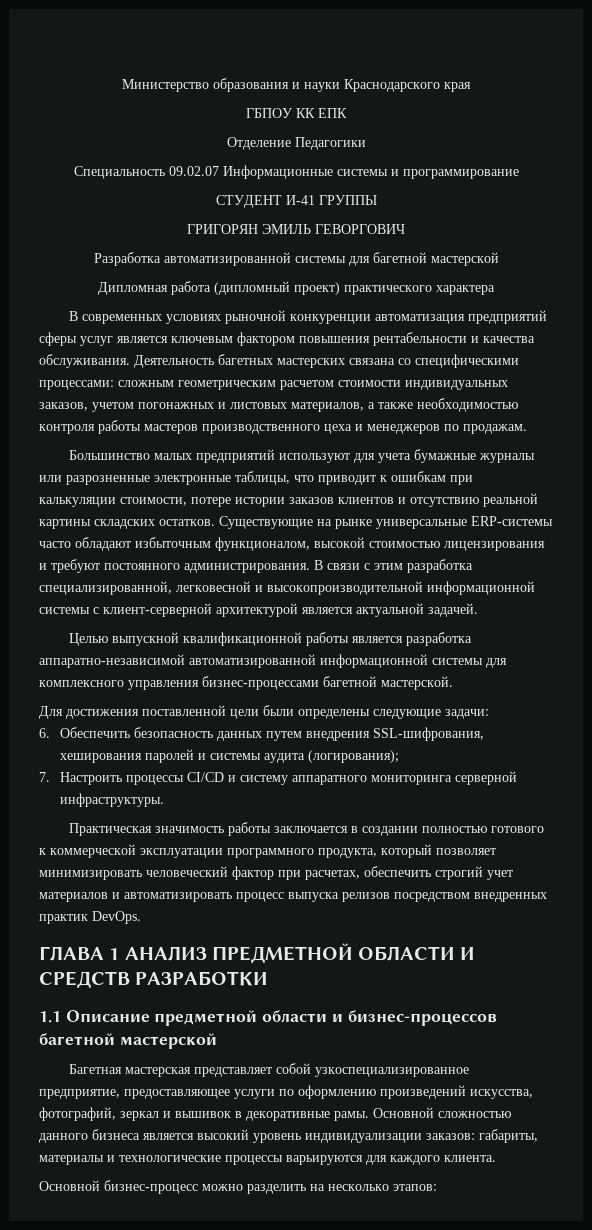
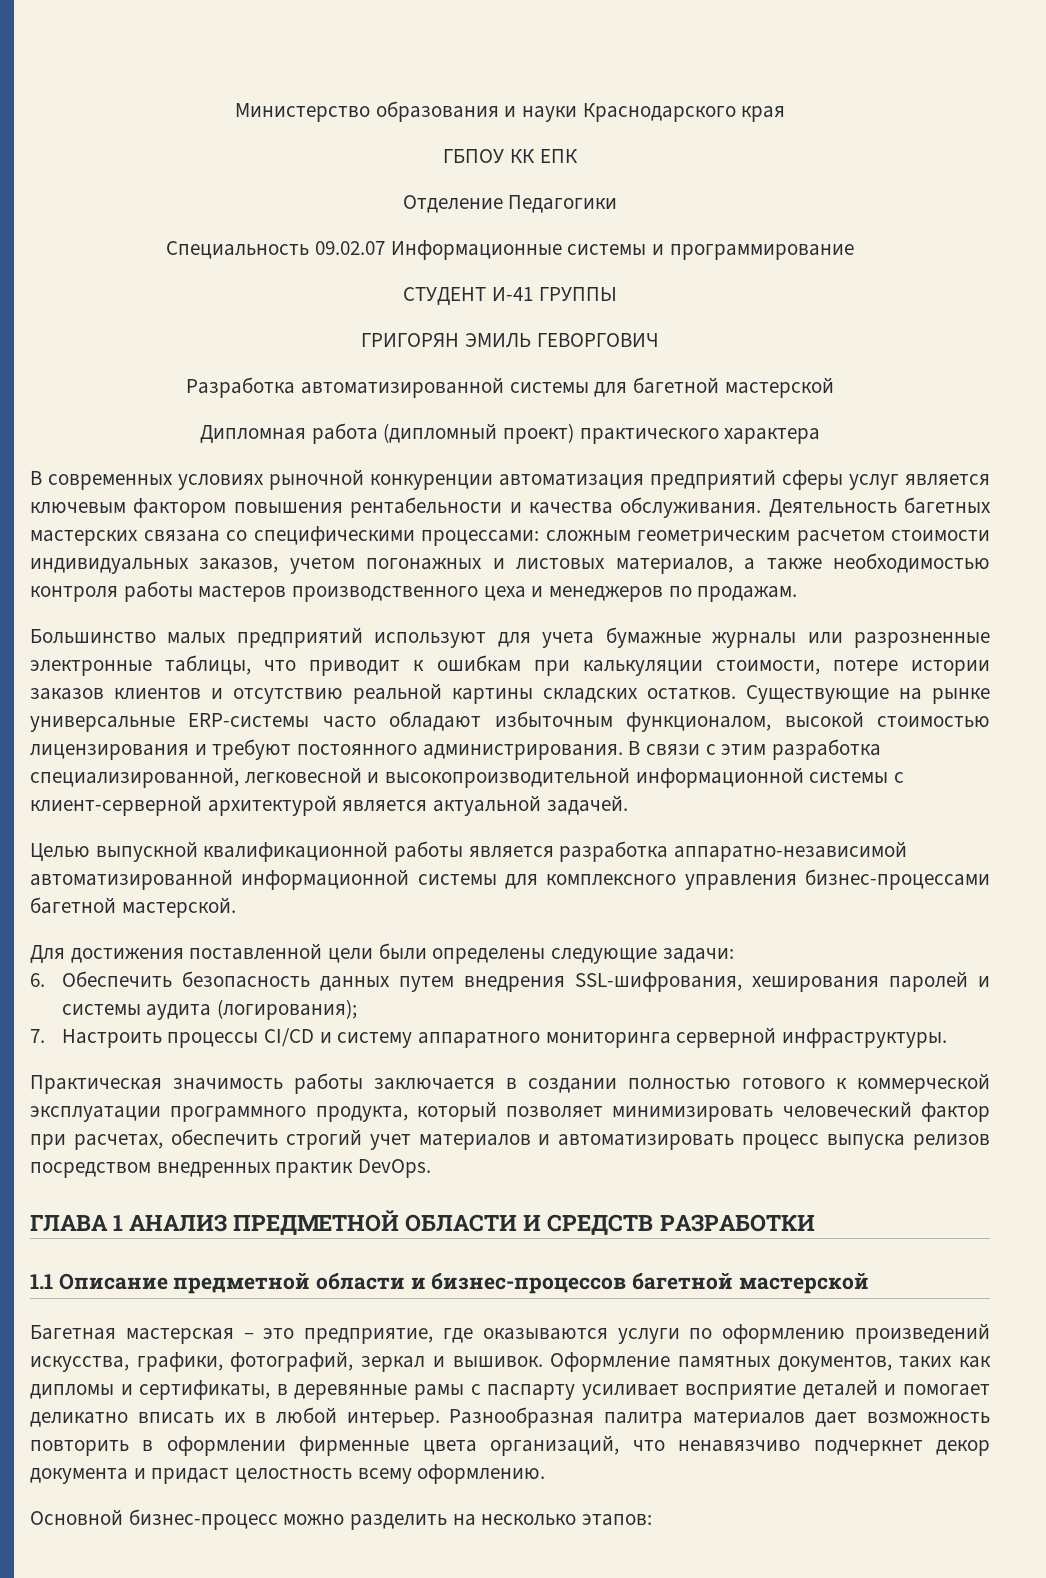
[193,1063,469,1077] [39,1089,230,1099] представляет собой узкоспециализированное предприятие, предоставляющее -> [243,1328,608,1344] – это предприятие, где оказываются
(533, 1094) none -> [136,1352,223,1372] графики,
[175,1107,511,1121] [39,1129,538,1143] [39,1155,496,1165] вышивок в декоративные рамы. Основной сложностью данного бизнеса является высокий уровень индивидуализации заказов: габариты, материалы и технологические процессы варьируются для каждого клиента. -> [452,1352,992,1372] [30,1379,991,1400] [30,1407,990,1428] [30,1435,990,1456] [30,1464,546,1484] вышивок. Оформление памятных документов, таких как дипломы и сертификаты, в деревянные рамы с паспарту усиливает восприятие деталей и помогает деликатно вписать их в любой интерьер. Разнообразная палитра материалов дает возможность повторить в оформлении фирменные цвета организаций, что ненавязчиво подчеркнет декор документа и придаст целостность всему оформлению.

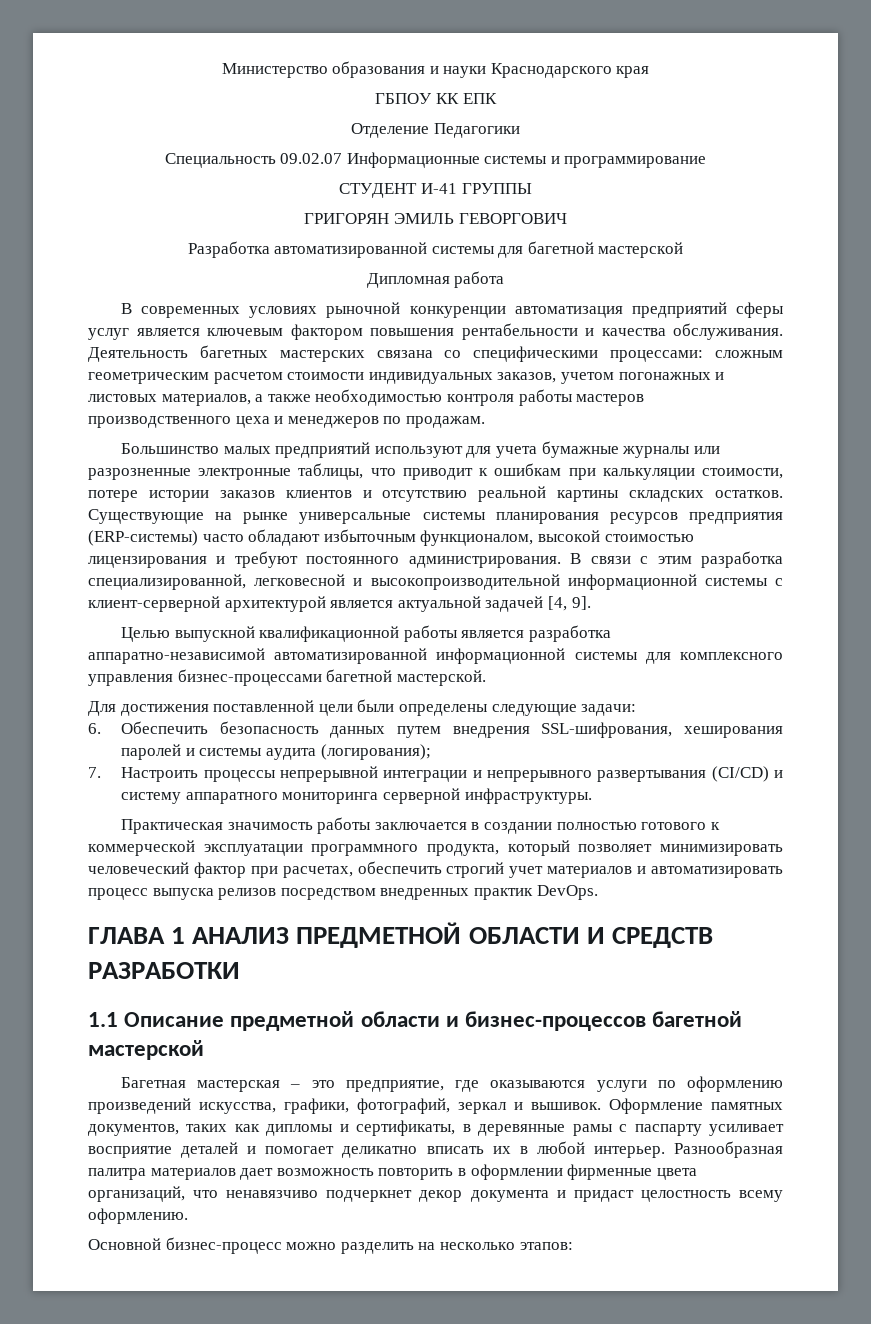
[383,423,821,444] (дипломный проект) практического характера -> (505, 279) none
[188,713,310,727] ERP-системы -> [422,512,783,524] [88,530,198,546] системы планирования ресурсов предприятия (ERP-системы)
[546,795,628,815] задачей. -> [485,596,591,612] задачей [4, 9].
[263,1028,314,1047] CI/CD -> [279,766,769,782] непрерывной интеграции и непрерывного развертывания (CI/CD)

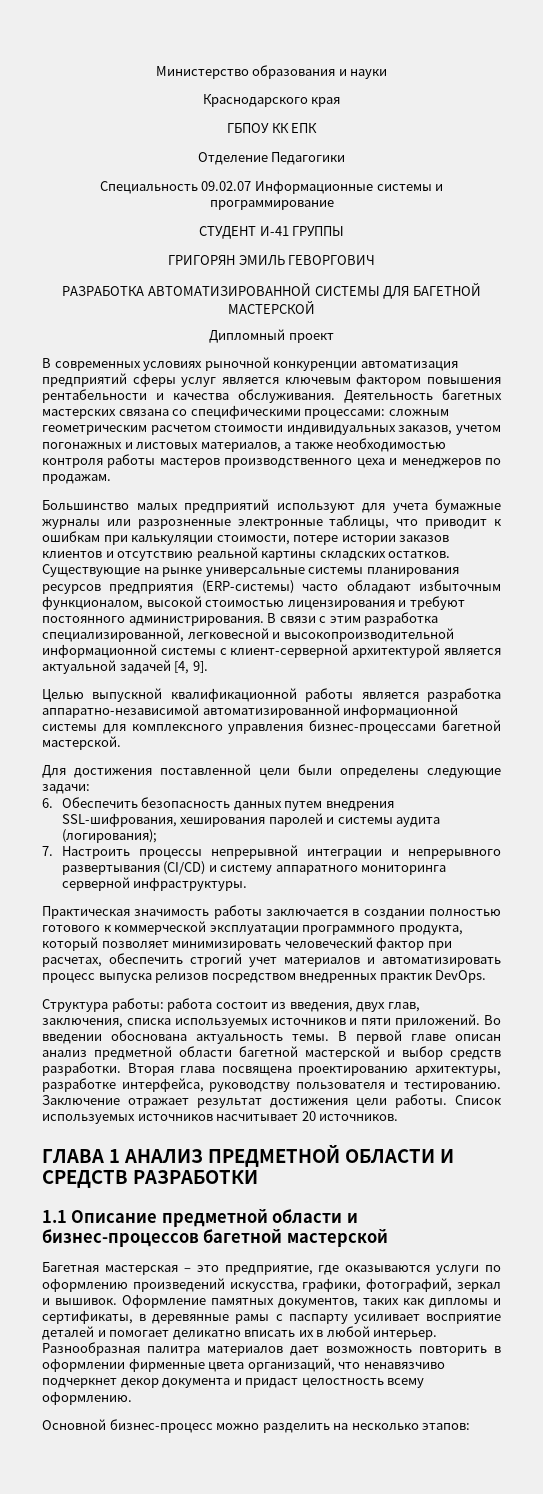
(487, 72) none -> (388, 74) //
[187,241,684,258] [366,271,505,288] Разработка автоматизированной системы для багетной мастерской // Дипломная работа -> [62,283,481,299] [228,301,315,314] [209,329,334,343] РАЗРАБОТКА АВТОМАТИЗИРОВАННОЙ СИСТЕМЫ ДЛЯ БАГЕТНОЙ МАСТЕРСКОЙ // Дипломный проект
(598, 892) none -> [42,998,420,1012] [42,1014,501,1028] [42,1030,501,1044] [42,1046,501,1060] [42,1062,501,1076] [42,1078,501,1092] [42,1094,502,1108] [42,1111,399,1124] // Структура работы: работа состоит из введения, двух глав, заключения, списка используемых источников и пяти приложений. Во введении обоснована актуальность темы. В первой главе описан анализ предметной области багетной мастерской и выбор средств разработки. Вторая глава посвящена проектированию архитектуры, разработке интерфейса, руководству пользователя и тестированию. Заключение отражает результат достижения цели работы. Список используемых источников насчитывает 20 источников.

